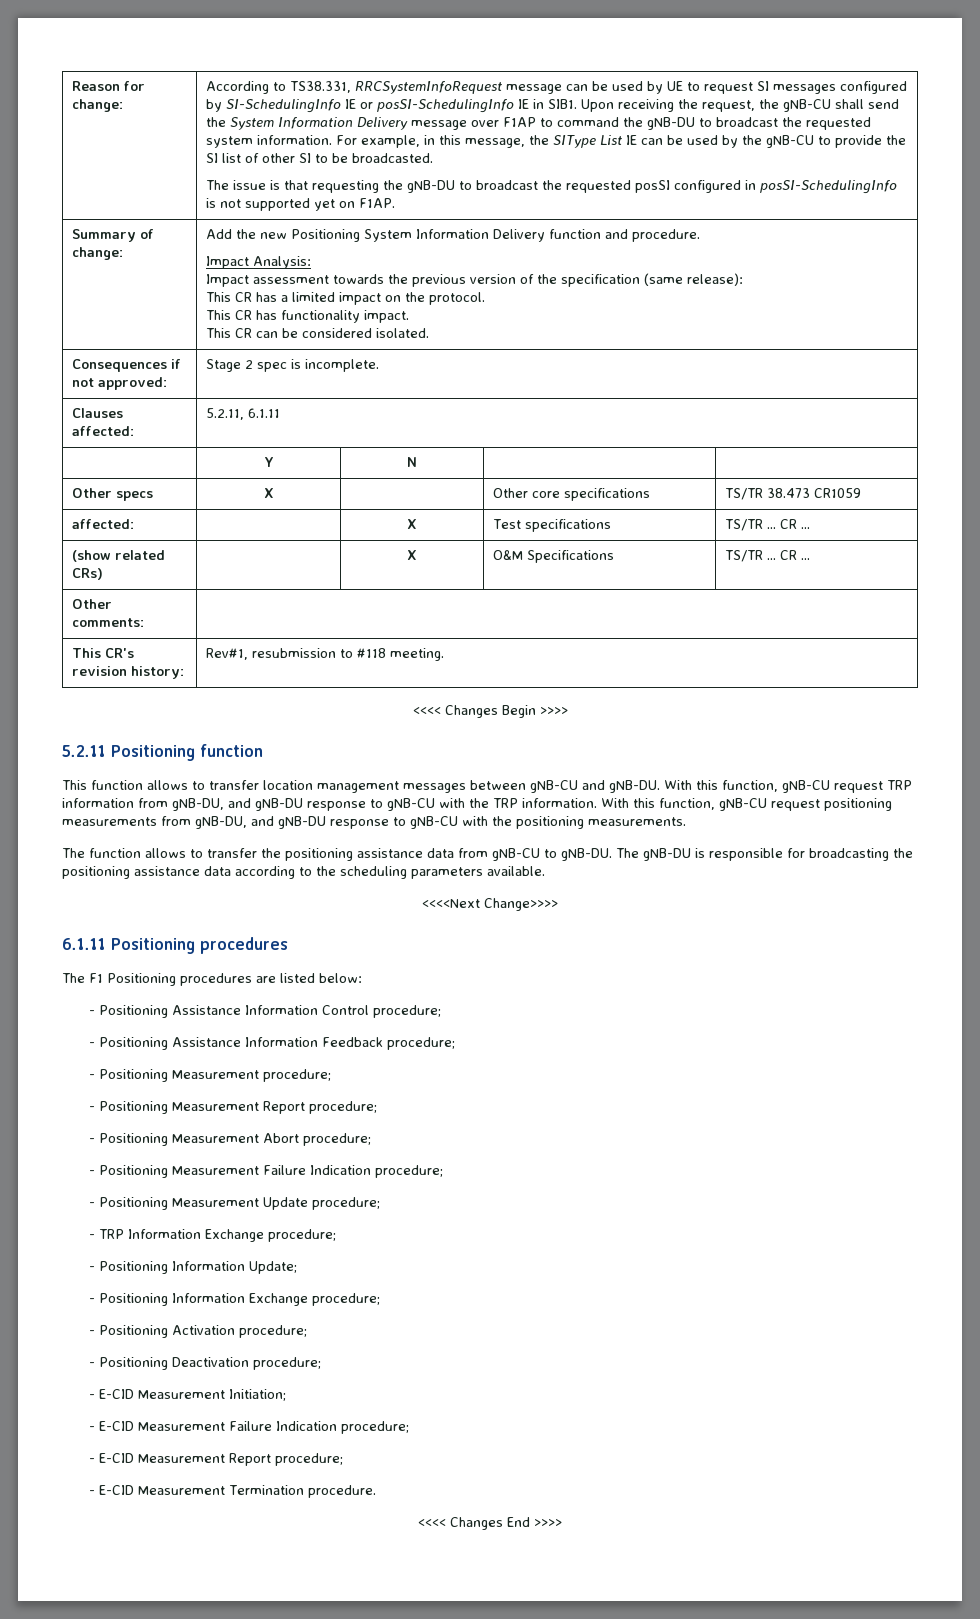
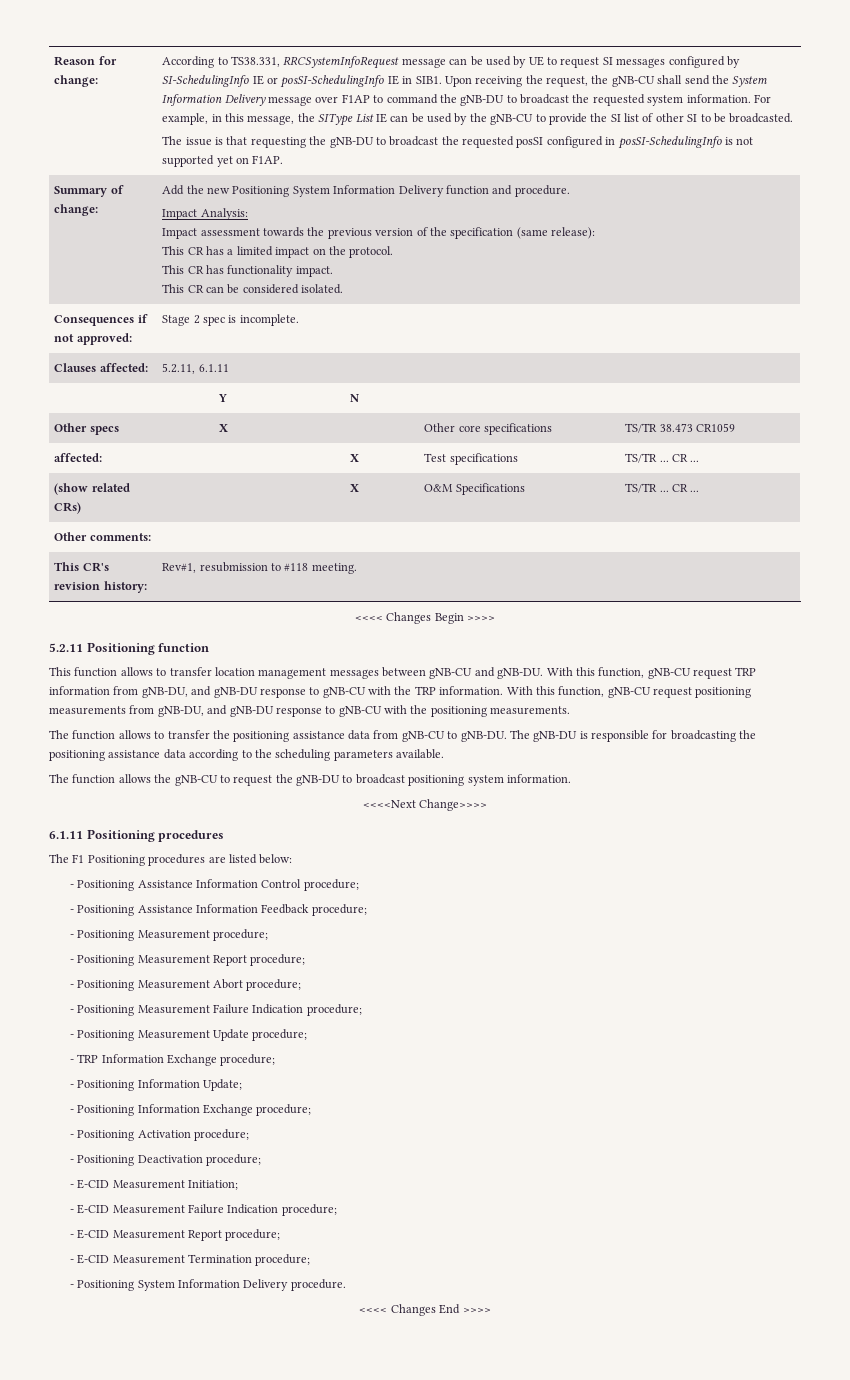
(545, 871) none -> [49,774,571,786] // The function allows the gNB-CU to request the gNB-DU to broadcast positioning system information.
(305, 1490) none -> [255,1254,311,1266] [69,1279,289,1291] procedure; // - Positioning System Information Delivery

